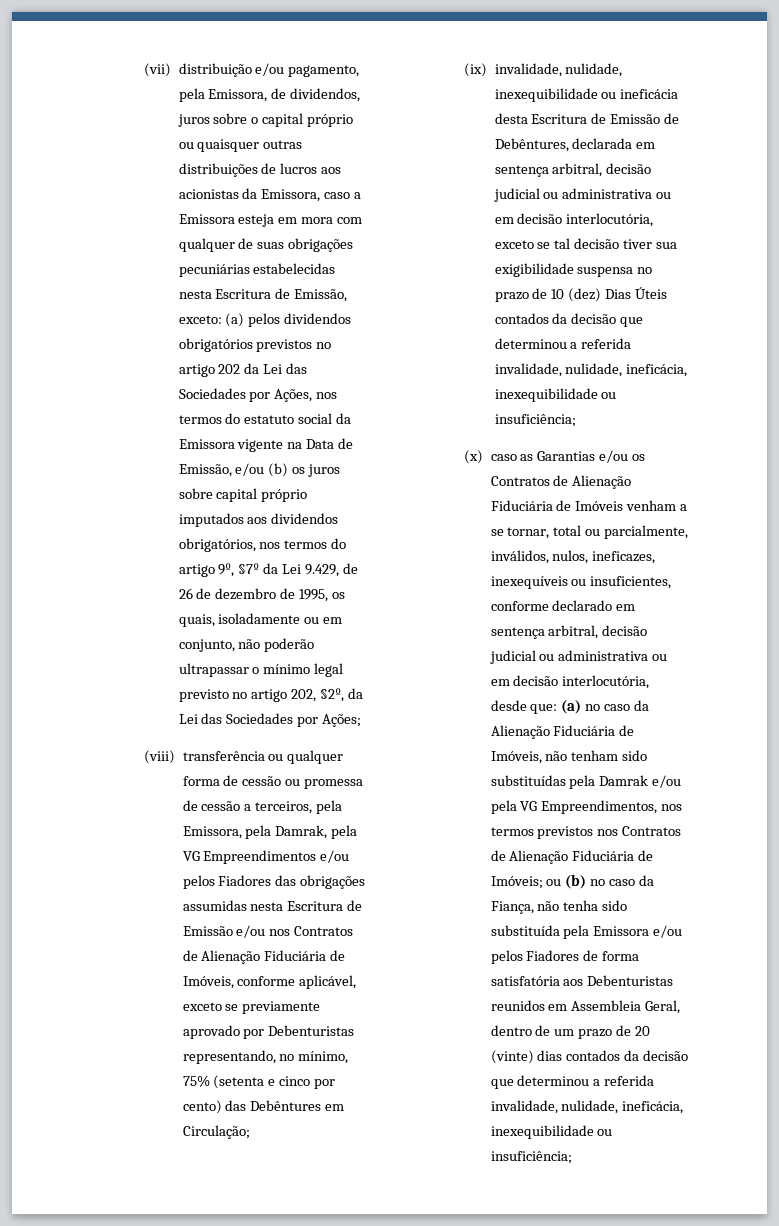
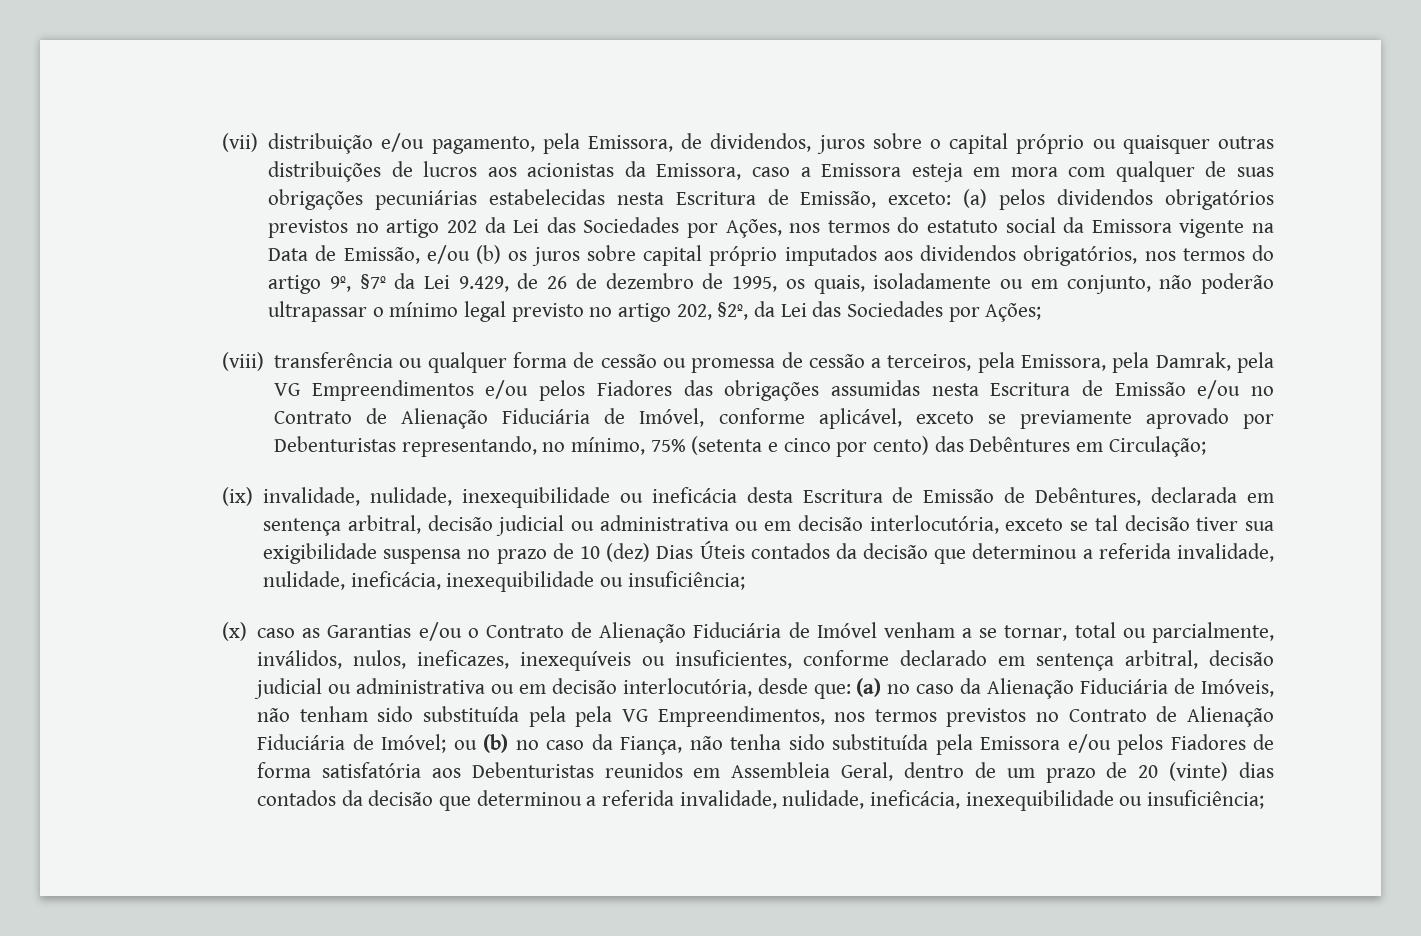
[269,926,354,936] [182,950,346,964] [182,976,234,989] nos Contratos de Alienação Fiduciária de Imóveis, -> [1251,386,1274,396] [274,408,705,429] no Contrato de Alienação Fiduciária de Imóvel,
[632,454,646,461] [490,475,632,489] [490,500,624,511] os Contratos de Alienação Fiduciária de Imóveis -> [467,622,877,643] o Contrato de Alienação Fiduciária de Imóvel
[490,775,682,789] substituídas pela Damrak e/ou -> [422,706,566,727] substituída pela
[597,826,682,836] [490,850,654,864] [490,876,543,889] nos Contratos de Alienação Fiduciária de Imóveis; -> [1036,706,1274,727] [257,734,447,753] no Contrato de Alienação Fiduciária de Imóvel;

